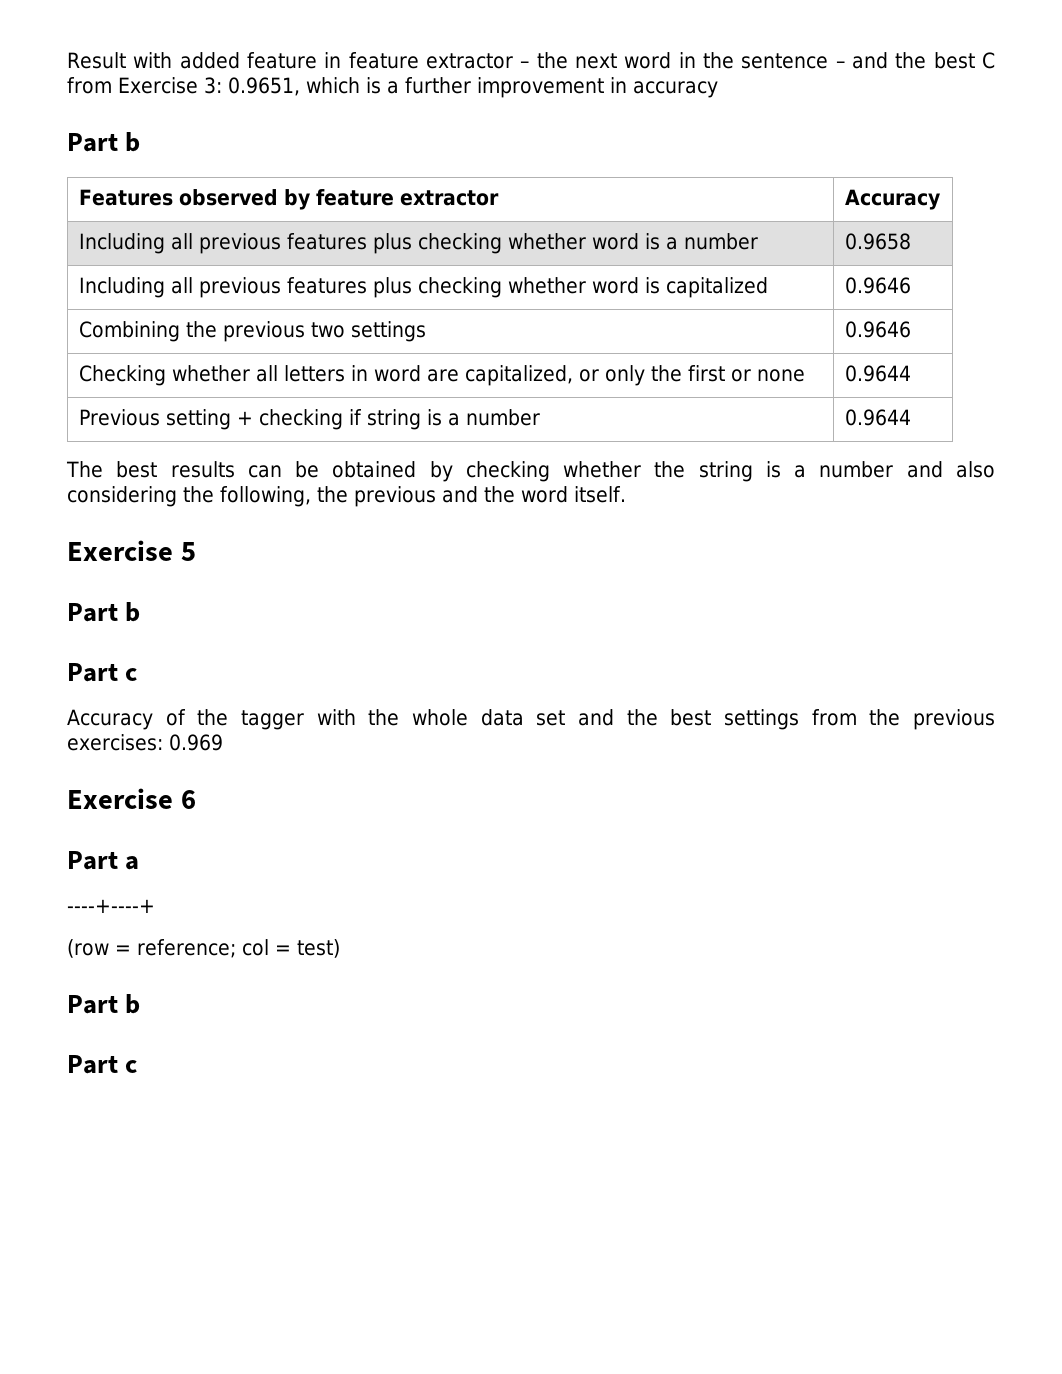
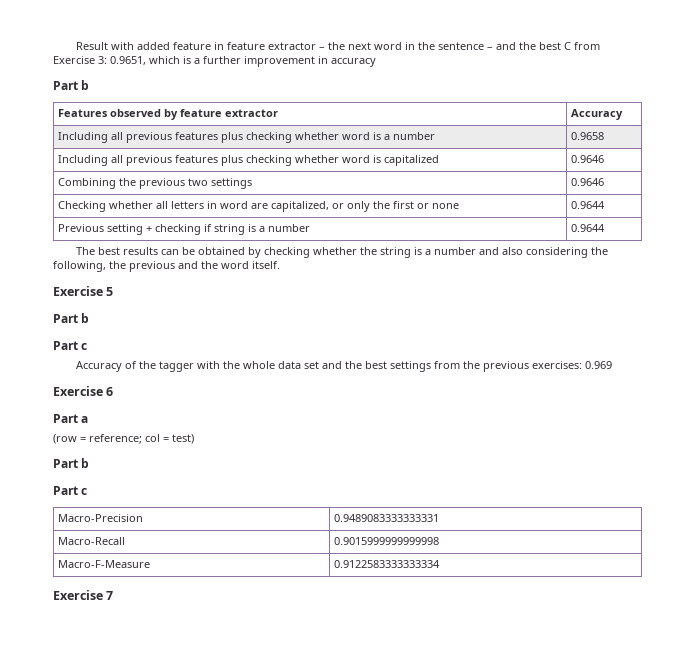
[67,899,155,913] // ----+----+ -> (89, 419) none
(138, 1066) none -> [57,514,143,522] [333,514,439,522] [57,537,125,545] [333,537,439,545] [57,560,150,568] [333,560,440,568] [53,590,114,600] // Macro-Precision | 0.9489083333333331 // Macro-Recall | 0.9015999999999998 // Macro-F-Measure | 0.9122583333333334 // Exercise 7

